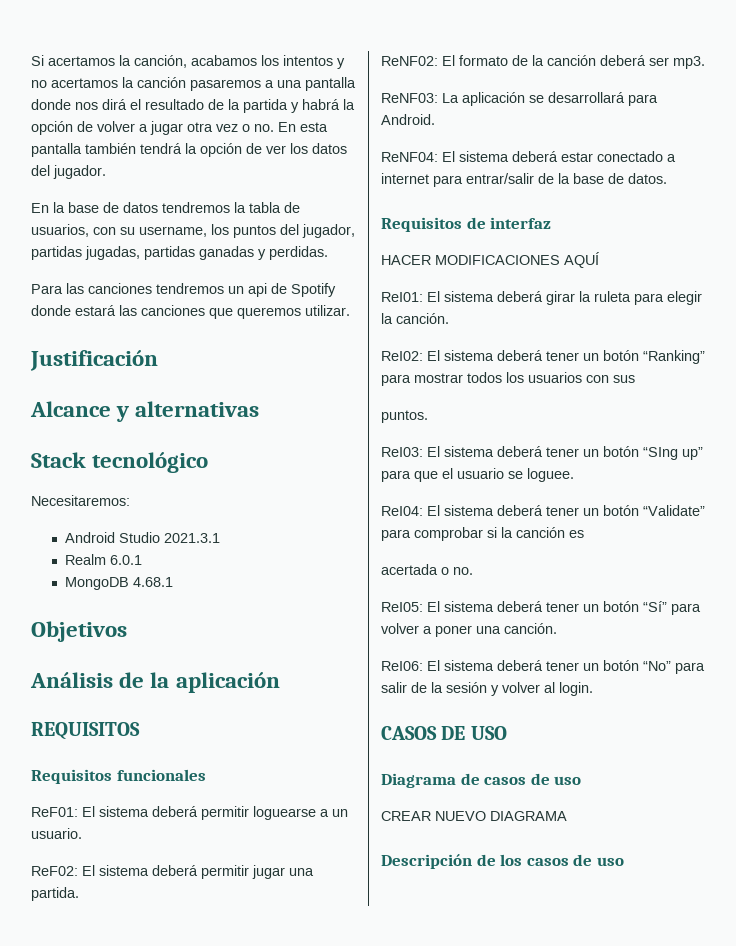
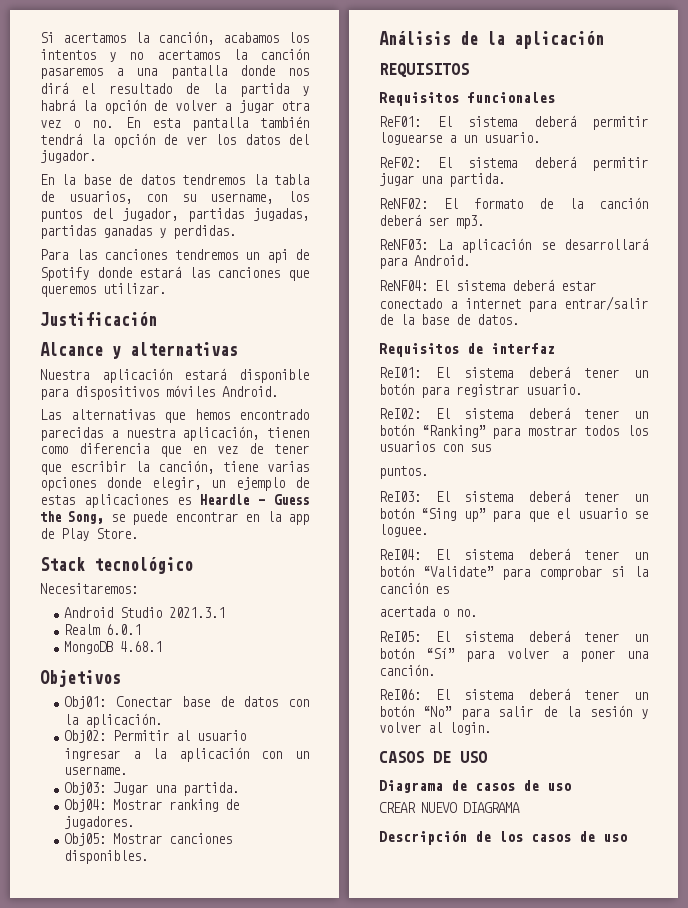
(260, 409) none -> [40,368,309,383] [40,385,278,400] [40,409,309,423] [40,426,309,441] [40,443,309,457] [40,460,309,475] [40,477,309,491] [40,494,309,508] [40,511,309,525] [40,528,138,541] // Nuestra aplicación estará disponible para dispositivos móviles Android. // Las alternativas que hemos encontrado parecidas a nuestra aplicación, tienen como diferencia que en vez de tener que escribir la canción, tiene varias opciones donde elegir, un ejemplo de estas aplicaciones es Heardle – Guess the Song, se puede encontrar en la app de Play Store.
(127, 631) none -> [64,696,309,709] [64,713,163,728] [64,730,247,743] [64,747,309,762] [64,766,128,775] [64,782,240,796] [64,799,240,812] [64,816,135,829] [64,833,233,846] [64,850,149,864] // Obj01: Conectar base de datos con la aplicación. // Obj02: Permitir al usuario ingresar a la aplicación con un username. // Obj03: Jugar una partida. // Obj04: Mostrar ranking de jugadores. // Obj05: Mostrar canciones disponibles.
[381,252,600,268] // HACER MODIFICACIONES AQUÍ -> (555, 348) none
[546,291,702,305] [381,313,449,324] girar la ruleta para elegir la canción. -> [584,368,648,378] [379,383,582,398] tener un botón para registrar usuario.
[643,447,678,460] “SIng -> [421,508,457,521] “Sing

